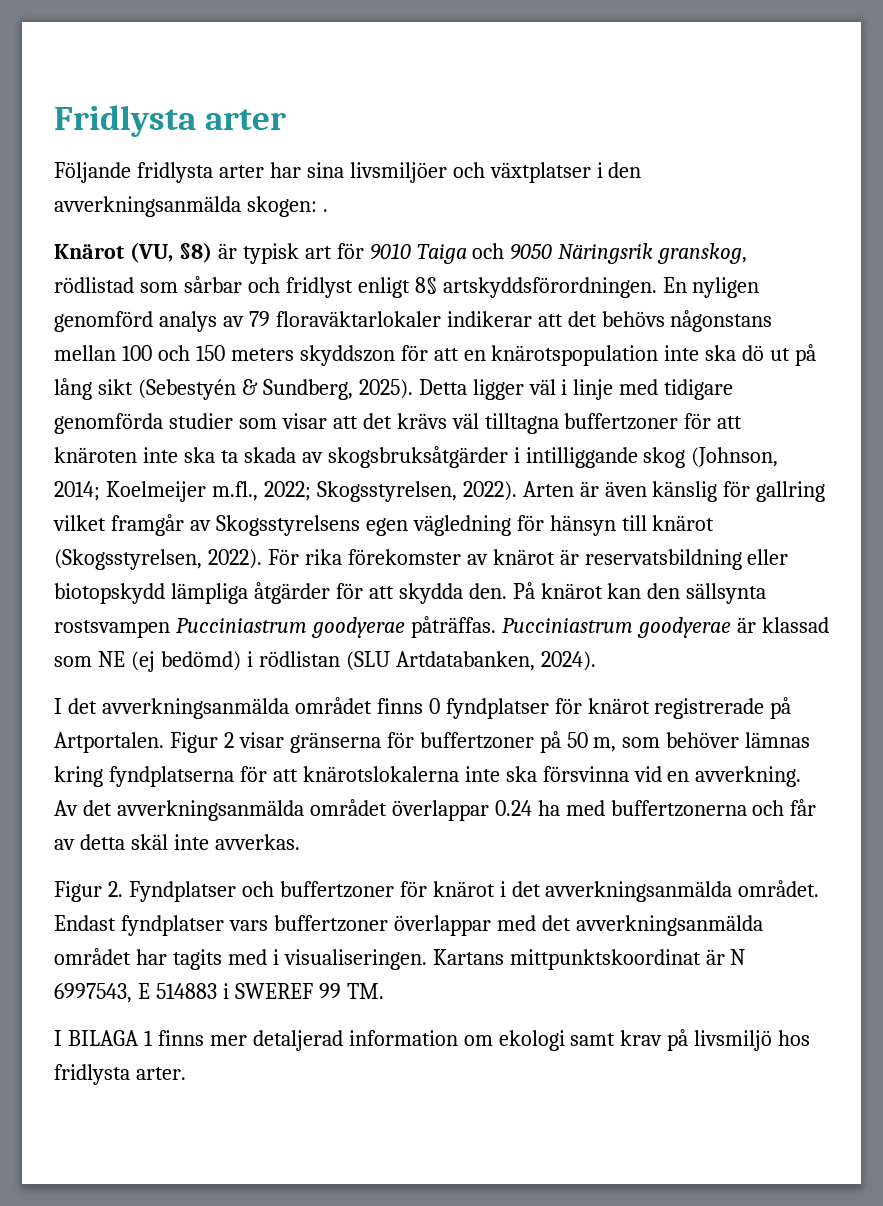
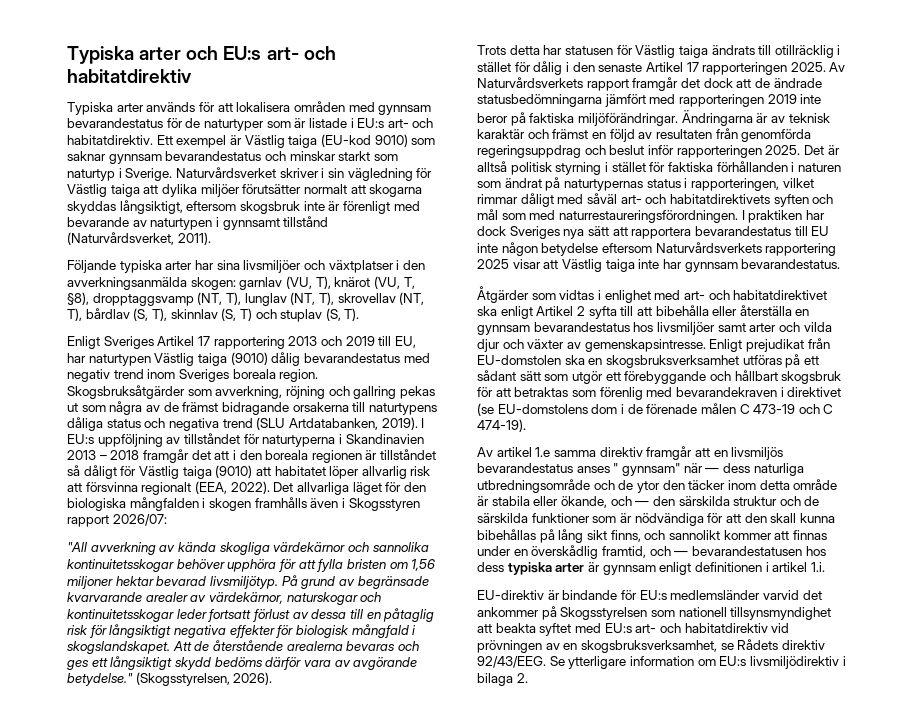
[54,105,287,137] Fridlysta arter -> [67,46,336,64] [67,69,192,83] [67,101,432,115] [67,118,434,131] [67,134,436,148] [67,151,398,164] [67,167,433,181] [67,184,423,197] [67,200,420,214] [67,216,329,230] [67,232,211,245] Typiska arter och EU:s art- och habitatdirektiv // Typiska arter används för att lokalisera områden med gynnsam bevarandestatus för de naturtyper som är listade i EU:s art- och habitatdirektiv. Ett exempel är Västlig taiga (EU-kod 9010) som saknar gynnsam bevarandestatus och minskar starkt som naturtyp i Sverige. Naturvårdsverket skriver i sin vägledning för Västlig taiga att dylika miljöer förutsätter normalt att skogarna skyddas långsiktigt, eftersom skogsbruk inte är förenligt med bevarande av naturtypen i gynnsamt tillstånd (Naturvårdsverket, 2011).
[136,162,213,183] fridlysta -> [119,260,162,273] typiska
[322,209,328,212] [54,242,748,264] [54,276,760,298] [54,310,773,332] [54,344,817,366] [54,378,734,400] [54,413,743,434] [54,446,779,468] [54,481,826,502] [53,514,715,536] [54,549,789,570] [54,582,767,604] [54,616,829,638] [54,651,596,672] [54,697,792,719] [54,731,811,753] [54,766,802,787] [54,799,817,821] [54,834,300,850] [54,880,820,902] [54,915,763,936] [54,948,746,970] [54,983,384,1003] [54,1029,811,1051] [54,1064,186,1085] . // Knärot (VU, §8) är typisk art för 9010 Taiga och 9050 Näringsrik granskog, rödlistad som sårbar och fridlyst enligt 8§ artskyddsförordningen. En nyligen genomförd analys av 79 floraväktarlokaler indikerar att det behövs någonstans mellan 100 och 150 meters skyddszon för att en knärotspopulation inte ska dö ut på lång sikt (Sebestyén & Sundberg, 2025). Detta ligger väl i linje med tidigare genomförda studier som visar att det krävs väl tilltagna buffertzoner för att knäroten inte ska ta skada av skogsbruksåtgärder i intilliggande skog (Johnson, 2014; Koelmeijer m.fl., 2022; Skogsstyrelsen, 2022). Arten är även känslig för gallring vilket framgår av Skogsstyrelsens egen vägledning för hänsyn till knärot (Skogsstyrelsen, 2022). För rika förekomster av knärot är reservatsbildning eller biotopskydd lämpliga åtgärder för att skydda den. På knärot kan den sällsynta rostsvampen Pucciniastrum goodyerae påträffas. Pucciniastrum goodyerae är klassad som NE (ej bedömd) i rödlistan (SLU Artdatabanken, 2024). // I det avverkningsanmälda området finns 0 fyndplatser för knärot registrerade på Artportalen. Figur 2 visar gränserna för buffertzoner på 50 m, som behöver lämnas kring fyndplatserna för att knärotslokalerna inte ska försvinna vid en avverkning. Av det avverkningsanmälda området överlappar 0.24 ha med buffertzonerna och får av detta skäl inte avverkas. // Figur 2. Fyndplatser och buffertzoner för knärot i det avverkningsanmälda området. Endast fyndplatser vars buffertzoner överlappar med det avverkningsanmälda området har tagits med i visualiseringen. Kartans mittpunktskoordinat är N 6997543, E 514883 i SWEREF 99 TM. // I BILAGA 1 finns mer detaljerad information om ekologi samt krav på livsmiljö hos fridlysta arter. -> [239,276,415,290] [67,292,425,306] [67,308,360,322] [67,336,416,349] [67,352,430,366] [67,369,319,382] [67,385,435,399] [67,401,437,415] [67,417,425,431] [67,433,424,447] [67,449,437,463] [67,465,431,479] [67,481,426,495] [67,497,420,511] [67,514,167,527] [67,542,429,555] [67,559,436,572] [67,575,429,589] [67,592,382,605] [67,608,435,622] [67,624,417,638] [67,640,419,654] [67,656,418,670] [67,672,273,686] [477,45,841,58] [477,61,846,75] [477,77,822,91] [477,94,822,107] [477,110,830,126] [477,128,812,142] [477,145,840,158] [477,161,841,175] [477,177,814,191] [477,193,834,207] [477,209,825,223] [477,226,830,239] [477,242,837,256] [477,259,841,272] [477,286,828,303] [477,305,810,319] [477,322,832,335] [477,338,830,352] [477,354,819,368] [477,370,842,384] [477,387,842,400] [477,403,834,416] [477,419,526,432] [477,446,784,460] [477,463,804,476] [477,479,838,493] [477,496,820,508] [477,513,835,526] [477,529,827,543] [477,545,826,559] [477,562,825,575] [477,590,822,600] [477,606,832,620] [477,623,790,636] [477,639,825,653] [477,656,846,669] [477,673,528,686] garnlav (VU, T), knärot (VU, T, §8), dropptaggsvamp (NT, T), lunglav (NT, T), skrovellav (NT, T), bårdlav (S, T), skinnlav (S, T) och stuplav (S, T). // Enligt Sveriges Artikel 17 rapportering 2013 och 2019 till EU, har naturtypen Västlig taiga (9010) dålig bevarandestatus med negativ trend inom Sveriges boreala region. Skogsbruksåtgärder som avverkning, röjning och gallring pekas ut som några av de främst bidragande orsakerna till naturtypens dåliga status och negativa trend (SLU Artdatabanken, 2019). I EU:s uppföljning av tillståndet för naturtyperna i Skandinavien 2013 – 2018 framgår det att i den boreala regionen är tillståndet så dåligt för Västlig taiga (9010) att habitatet löper allvarlig risk att försvinna regionalt (EEA, 2022). Det allvarliga läget för den biologiska mångfalden i skogen framhålls även i Skogsstyren rapport 2026/07: // "All avverkning av kända skogliga värdekärnor och sannolika kontinuitetsskogar behöver upphöra för att fylla bristen om 1,56 miljoner hektar bevarad livsmiljötyp. På grund av begränsade kvarvarande arealer av värdekärnor, naturskogar och kontinuitetsskogar leder fortsatt förlust av dessa till en påtaglig risk för långsiktigt negativa effekter för biologisk mångfald i skogslandskapet. Att de återstående arealerna bevaras och ges ett långsiktigt skydd bedöms därför vara av avgörande betydelse." (Skogsstyrelsen, 2026). // Trots detta har statusen för Västlig taiga ändrats till otillräcklig i stället för dålig i den senaste Artikel 17 rapporteringen 2025. Av Naturvårdsverkets rapport framgår det dock att de ändrade statusbedömningarna jämfört med rapporteringen 2019 inte beror på faktiska miljöförändringar. Ändringarna är av teknisk karaktär och främst en följd av resultaten från genomförda regeringsuppdrag och beslut inför rapporteringen 2025. Det är alltså politisk styrning i stället för faktiska förhållanden i naturen som ändrat på naturtypernas status i rapporteringen, vilket rimmar dåligt med såväl art- och habitatdirektivets syften och mål som med naturrestaureringsförordningen. I praktiken har dock Sveriges nya sätt att rapportera bevarandestatus till EU inte någon betydelse eftersom Naturvårdsverkets rapportering 2025 visar att Västlig taiga inte har gynnsam bevarandestatus. // Åtgärder som vidtas i enlighet med art- och habitatdirektivet ska enligt Artikel 2 syfta till att bibehålla eller återställa en gynnsam bevarandestatus hos livsmiljöer samt arter och vilda djur och växter av gemenskapsintresse. Enligt prejudikat från EU-domstolen ska en skogsbruksverksamhet utföras på ett sådant sätt som utgör ett förebyggande och hållbart skogsbruk för att betraktas som förenlig med bevarandekraven i direktivet (se EU-domstolens dom i de förenade målen C 473-19 och C 474-19). // Av artikel 1.e samma direktiv framgår att en livsmiljös bevarandestatus anses " gynnsam" när — dess naturliga utbredningsområde och de ytor den täcker inom detta område är stabila eller ökande, och — den särskilda struktur och de särskilda funktioner som är nödvändiga för att den skall kunna bibehållas på lång sikt finns, och sannolikt kommer att finnas under en överskådlig framtid, och — bevarandestatusen hos dess typiska arter är gynnsam enligt definitionen i artikel 1.i. // EU-direktiv är bindande för EU:s medlemsländer varvid det ankommer på Skogsstyrelsen som nationell tillsynsmyndighet att beakta syftet med EU:s art- och habitatdirektiv vid prövningen av en skogsbruksverksamhet, se Rådets direktiv 92/43/EEG. Se ytterligare information om EU:s livsmiljödirektiv i bilaga 2.

